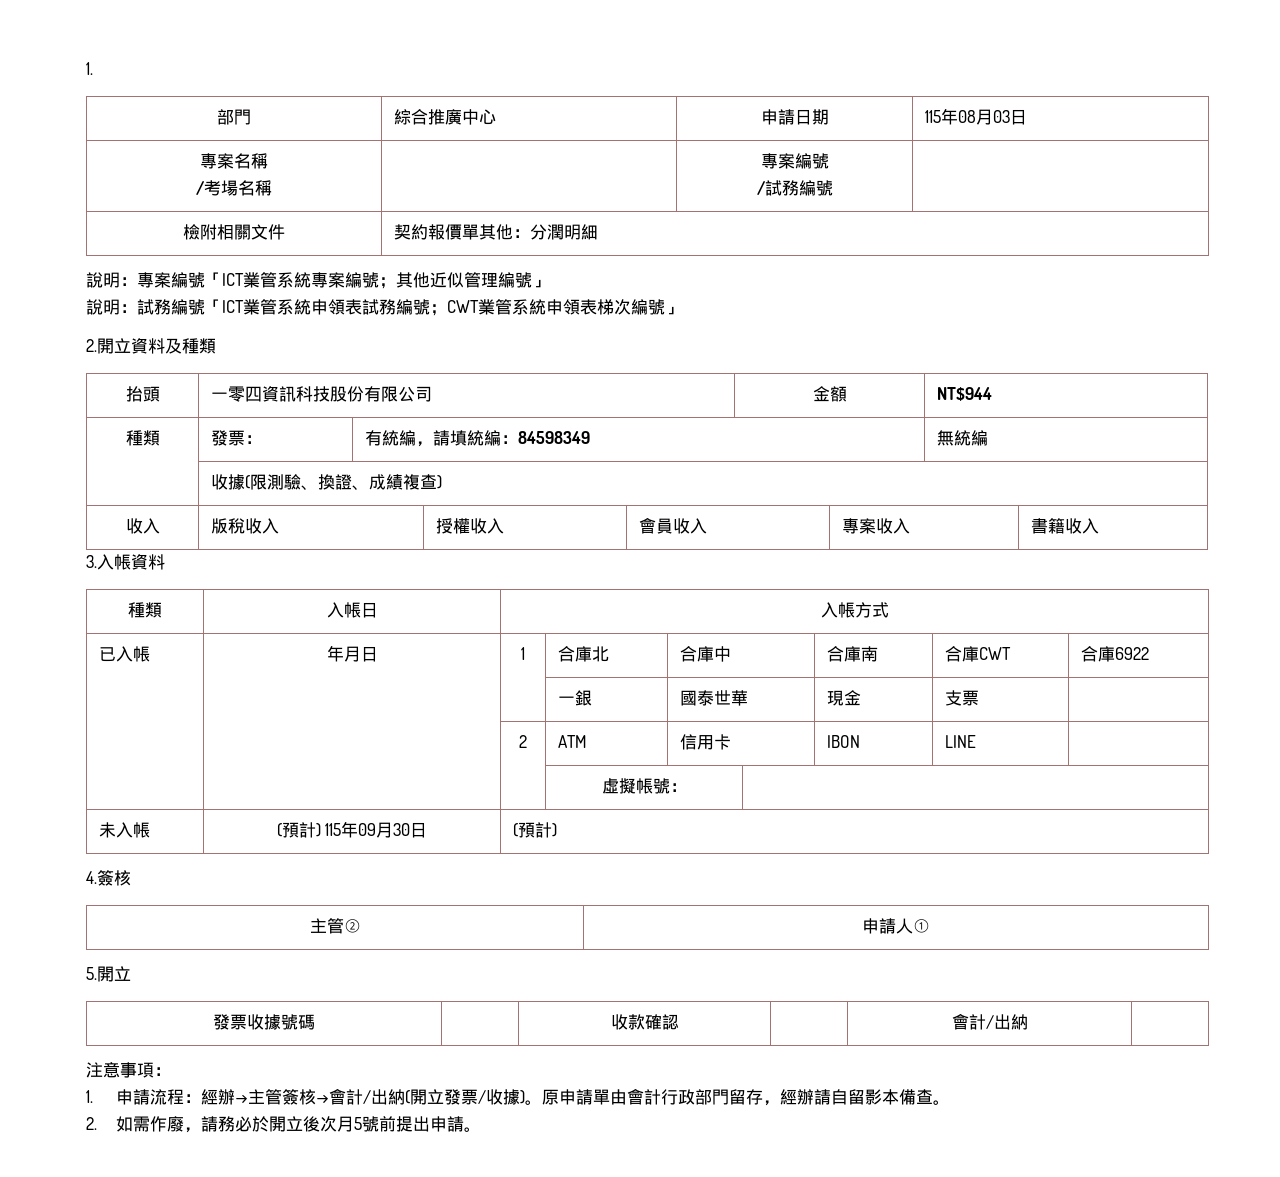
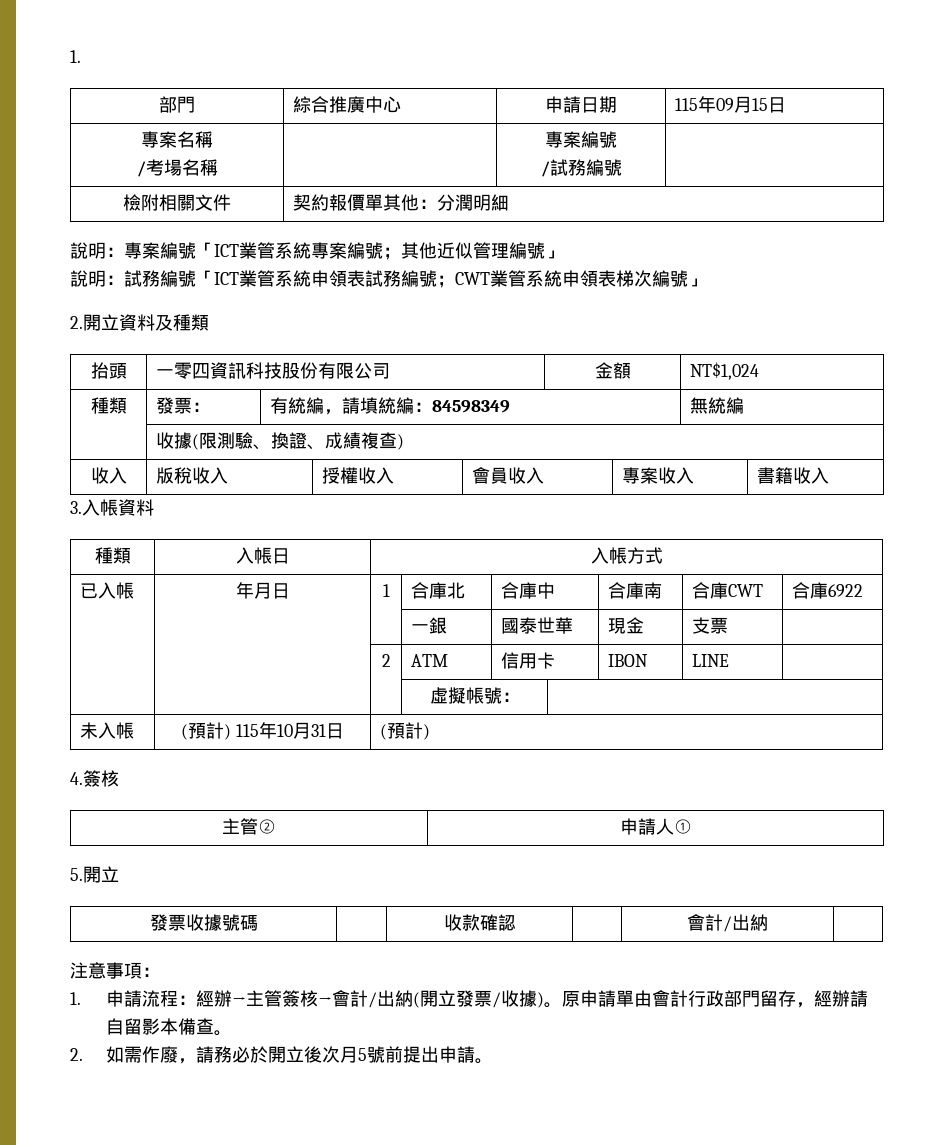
[957,109,1010,125] 08月03 -> [716,96,769,113] 09月15
[936,387,992,401] NT$944 -> [690,362,760,380] NT$1,024
[358,822,411,838] 09月30 -> [276,722,326,739] 10月31

